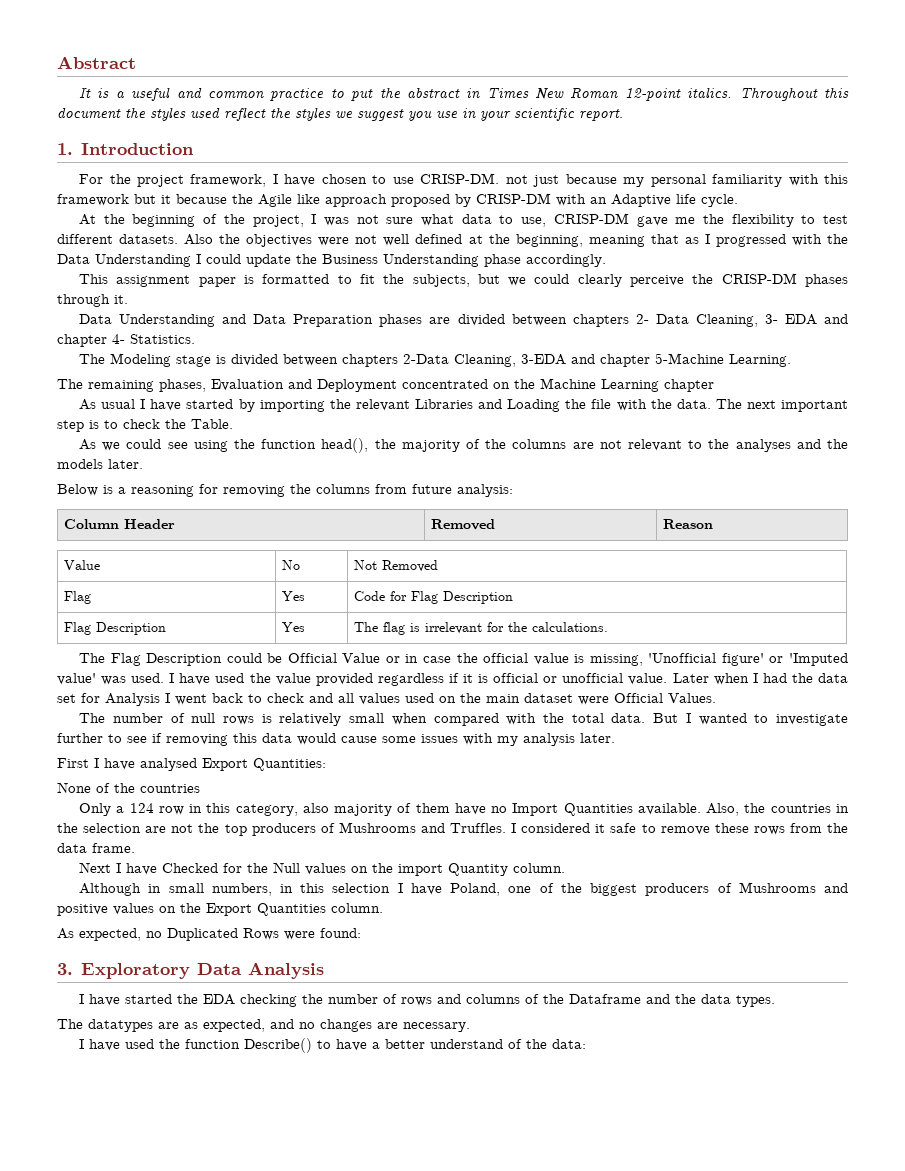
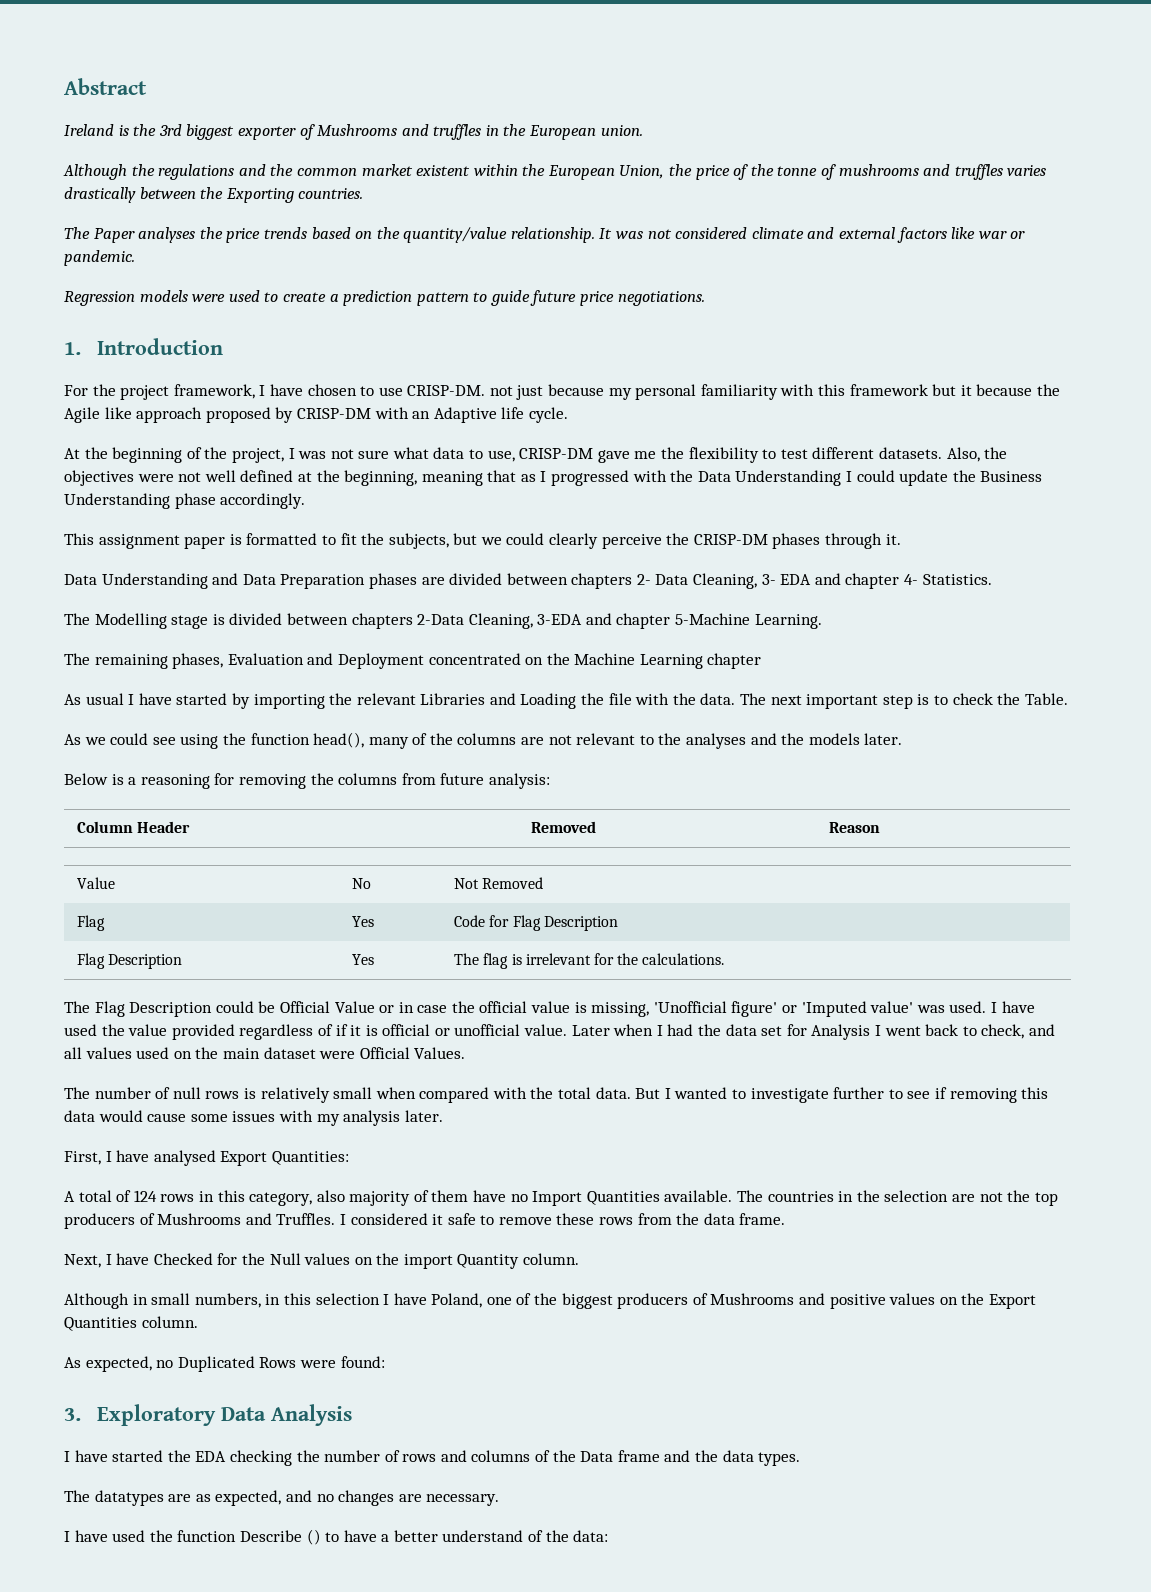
[79,87,850,101] [57,107,623,121] It is a useful and common practice to put the abstract in Times New Roman 12-point italics. Throughout this document the styles used reflect the styles we suggest you use in your scientific report. -> [64,124,643,140] [63,164,1047,180] [64,187,364,203] [64,227,1026,243] [64,250,135,266] [64,290,705,306] Ireland is the 3rd biggest exporter of Mushrooms and truffles in the European union. // Although the regulations and the common market existent within the European Union, the price of the tonne of mushrooms and truffles varies drastically between the Exporting countries. // The Paper analyses the price trends based on the quantity/value relationship. It was not considered climate and external factors like war or pandemic. // Regression models were used to create a prediction pattern to guide future price negotiations.
[184,234,214,245] Also -> [946,447,980,462] Also,
[110,353,172,367] Modeling -> [94,613,167,629] Modelling
[374,439,460,452] the majority -> [368,737,409,749] many
(444, 679) none -> [317,1024,333,1036] of
[267,693,304,703] check -> [981,1024,1025,1039] check,
[57,758,89,768] First -> [64,1151,101,1165] First,
[57,782,200,793] [79,803,184,816] None of the countries // Only a 124 row -> [64,1190,195,1202] A total of 124 rows
[706,803,766,816] Also, the -> [737,1190,764,1202] The
[79,862,112,873] Next -> [64,1254,101,1268] Next,
[569,994,642,1004] Dataframe -> [580,1450,660,1462] Data frame
[244,1038,313,1053] Describe() -> [239,1529,321,1545] Describe ()

